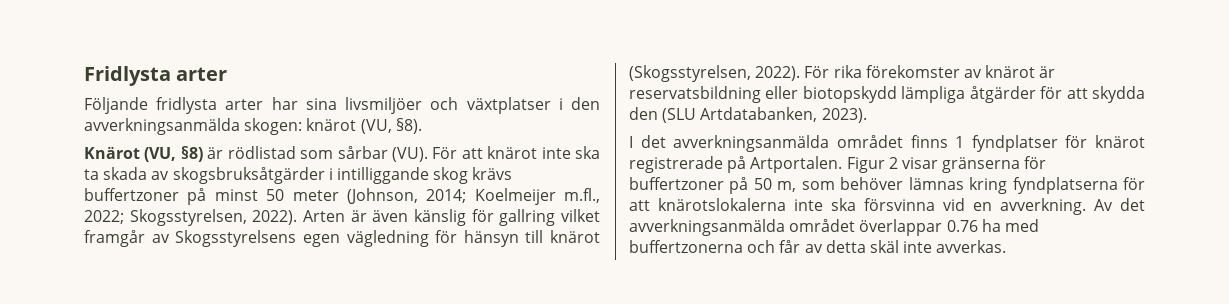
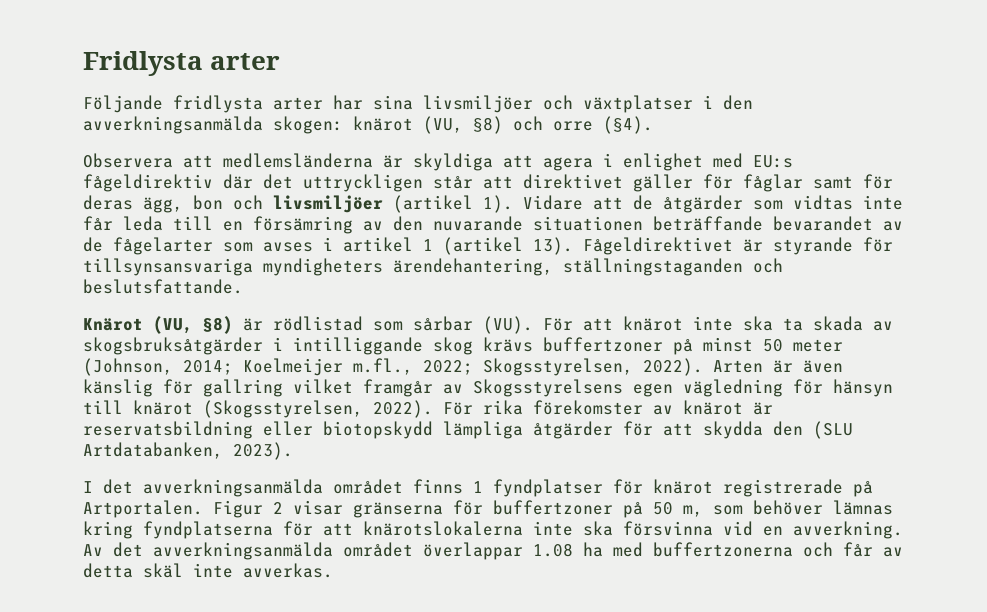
[395,118,422,134] §8). -> [473,116,653,134] [83,153,793,171] [83,174,893,192] [83,195,903,213] [83,216,903,234] [83,237,893,255] [83,258,783,276] [83,279,243,294] §8) och orre (§4). // Observera att medlemsländerna är skyldiga att agera i enlighet med EU:s fågeldirektiv där det uttryckligen står att direktivet gäller för fåglar samt för deras ägg, bon och livsmiljöer (artikel 1). Vidare att de åtgärder som vidtas inte får leda till en försämring av den nuvarande situationen beträffande bevarandet av de fågelarter som avses i artikel 1 (artikel 13). Fågeldirektivet är styrande för tillsynsansvariga myndigheters ärendehantering, ställningstaganden och beslutsfattande.
[946,220,978,232] 0.76 -> [533,543,573,557] 1.08

